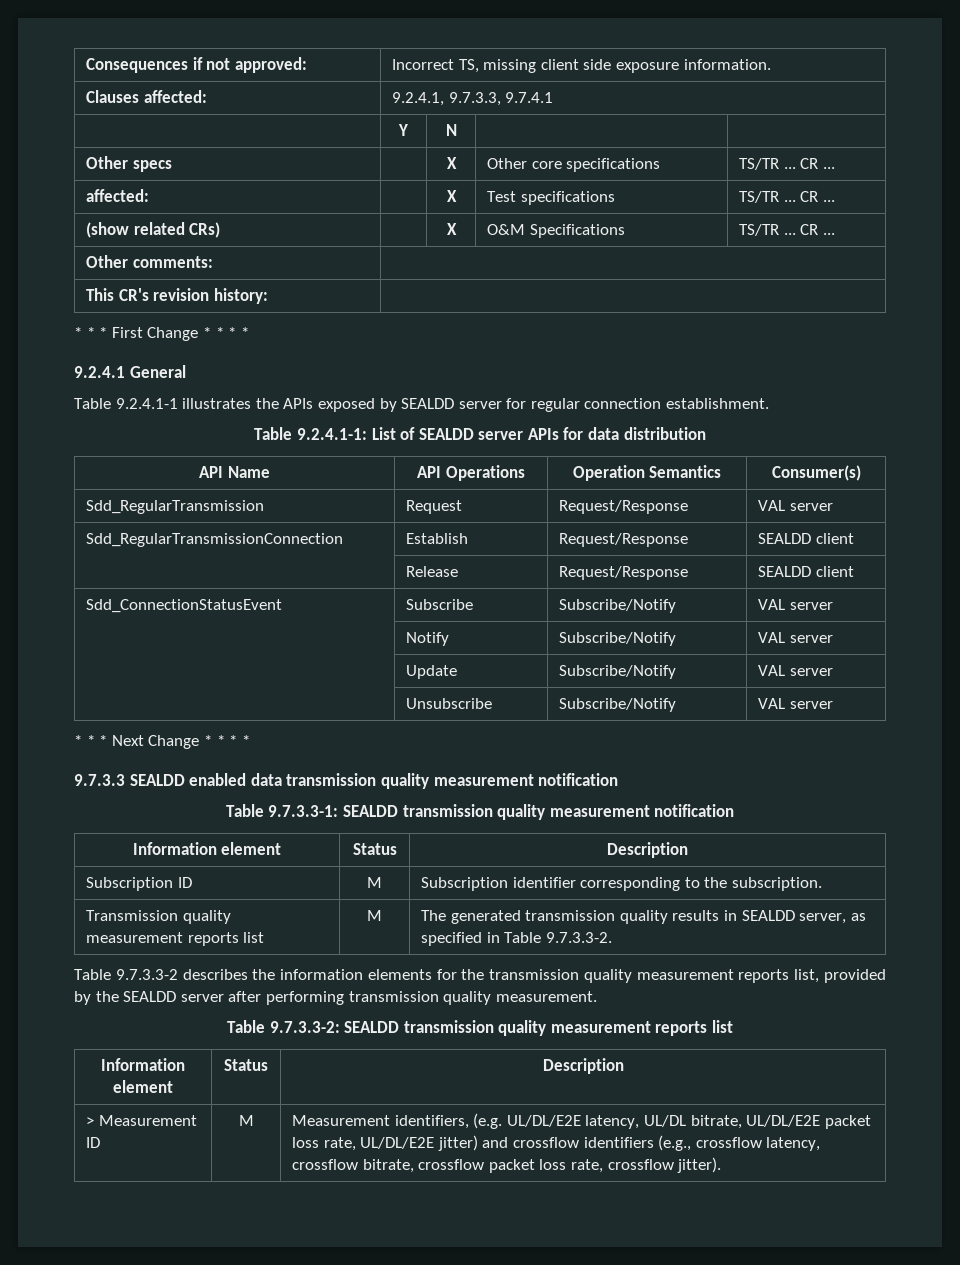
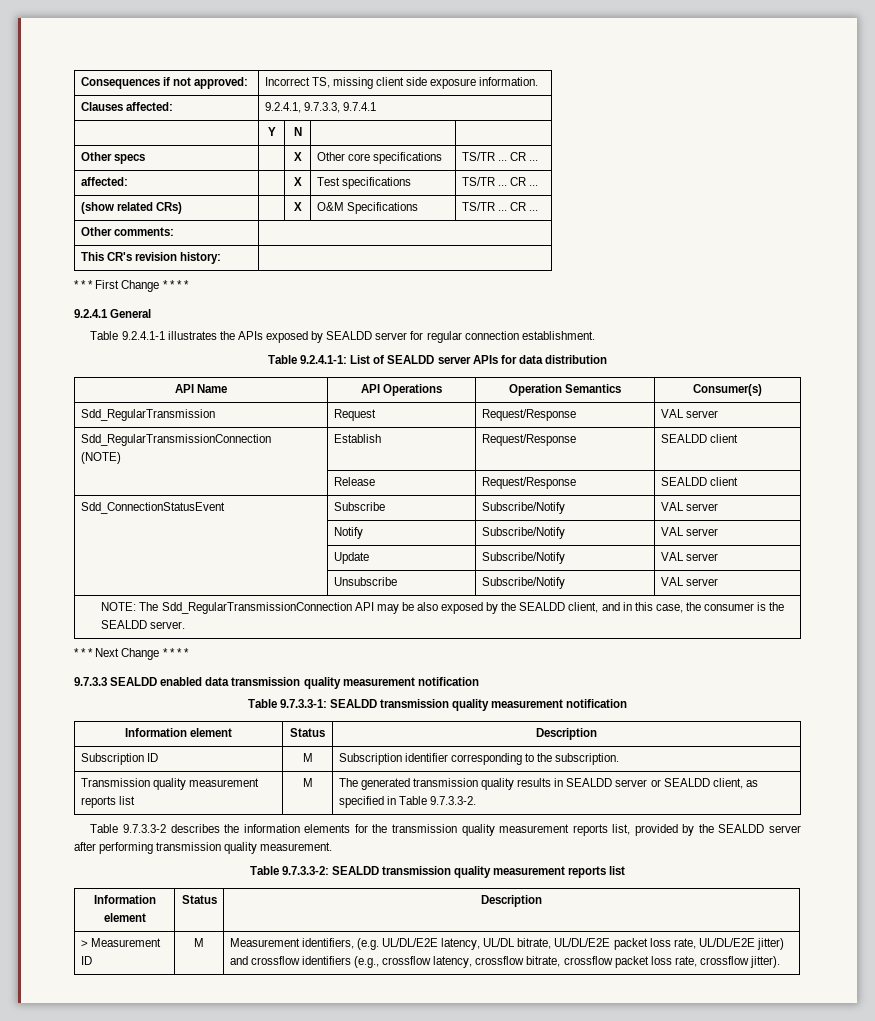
(344, 540) none -> [80,452,121,464] // (NOTE)
(833, 705) none -> [101,602,785,614] [101,620,186,629] // NOTE: The Sdd_RegularTransmissionConnection API may be also exposed by the SEALDD client, and in this case, the consumer is the SEALDD server.
[799,913,847,924] server, -> [615,778,743,789] server or SEALDD client,

